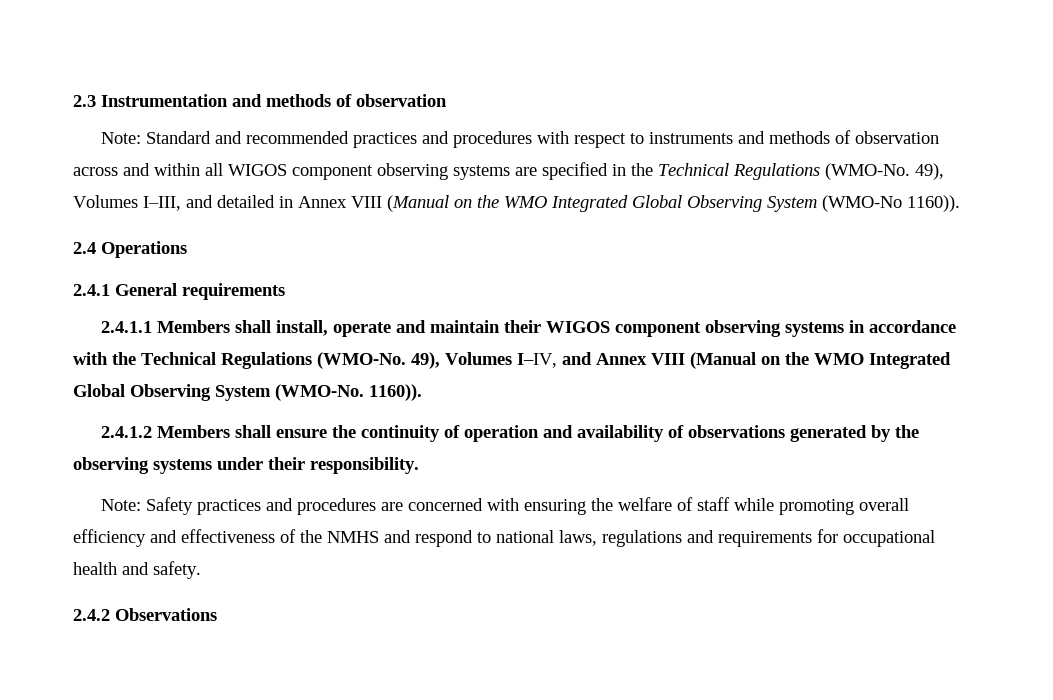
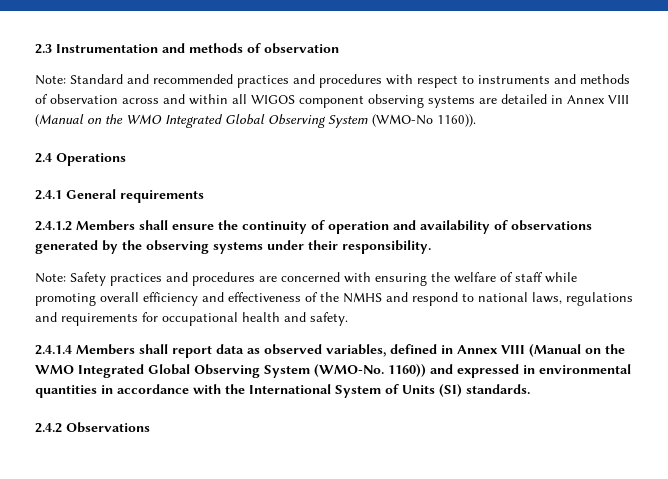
[542,162,944,180] [73,195,213,211] specified in the Technical Regulations (WMO-No. 49), Volumes I–III, and -> (497, 101) none
[101,320,957,337] [73,352,951,369] [73,384,422,401] // 2.4.1.1 Members shall install, operate and maintain their WIGOS component observing systems in accordance with the Technical Regulations (WMO-No. 49), Volumes I–IV, and Annex VIII (Manual on the WMO Integrated Global Observing System (WMO-No. 1160)). -> (204, 196) none
(201, 570) none -> [35,344,625,358] [35,364,631,378] [35,384,530,398] // 2.4.1.4 Members shall report data as observed variables, defined in Annex VIII (Manual on the WMO Integrated Global Observing System (WMO‑No. 1160)) and expressed in environmental quantities in accordance with the International System of Units (SI) standards.

